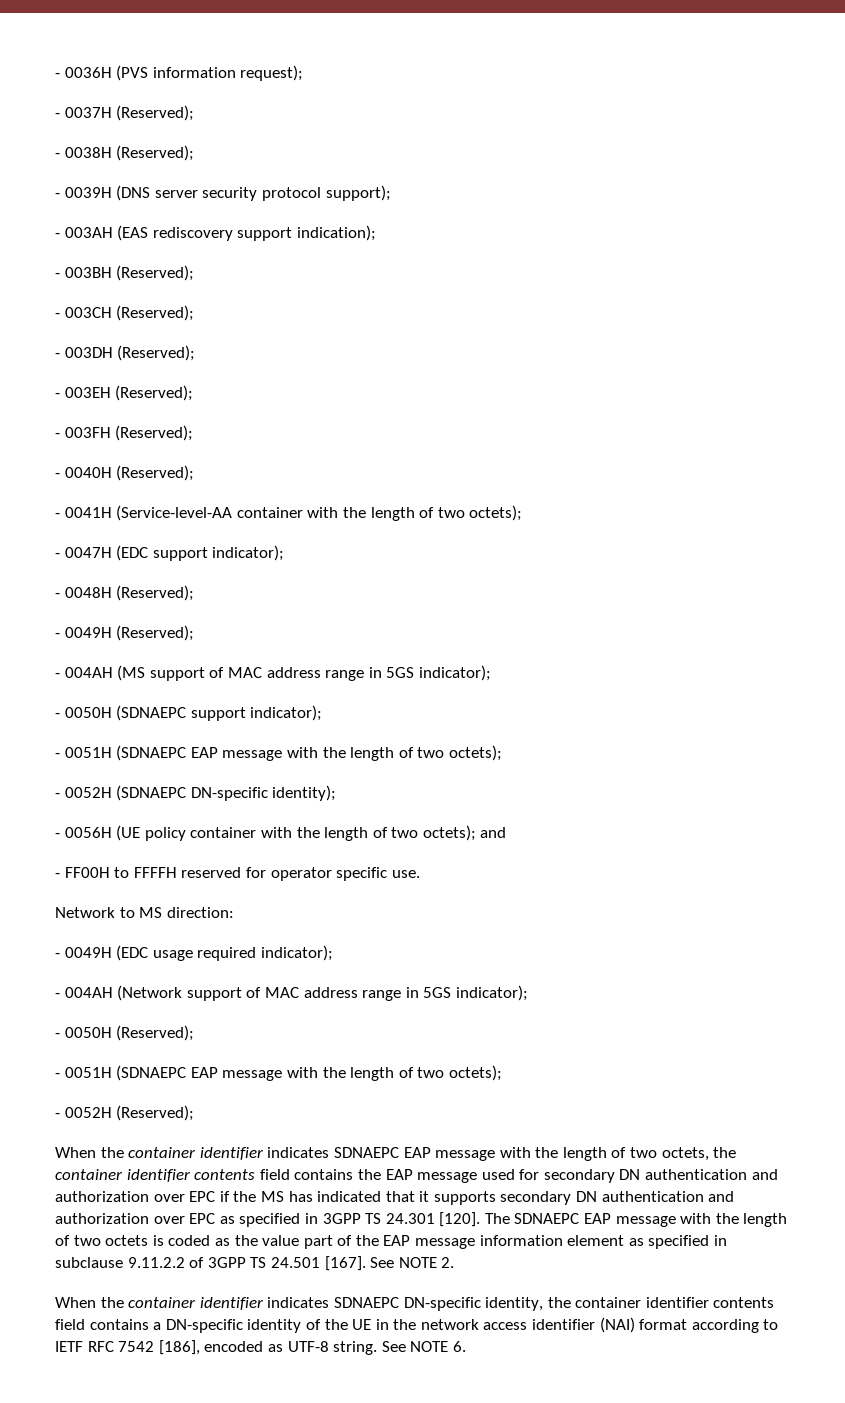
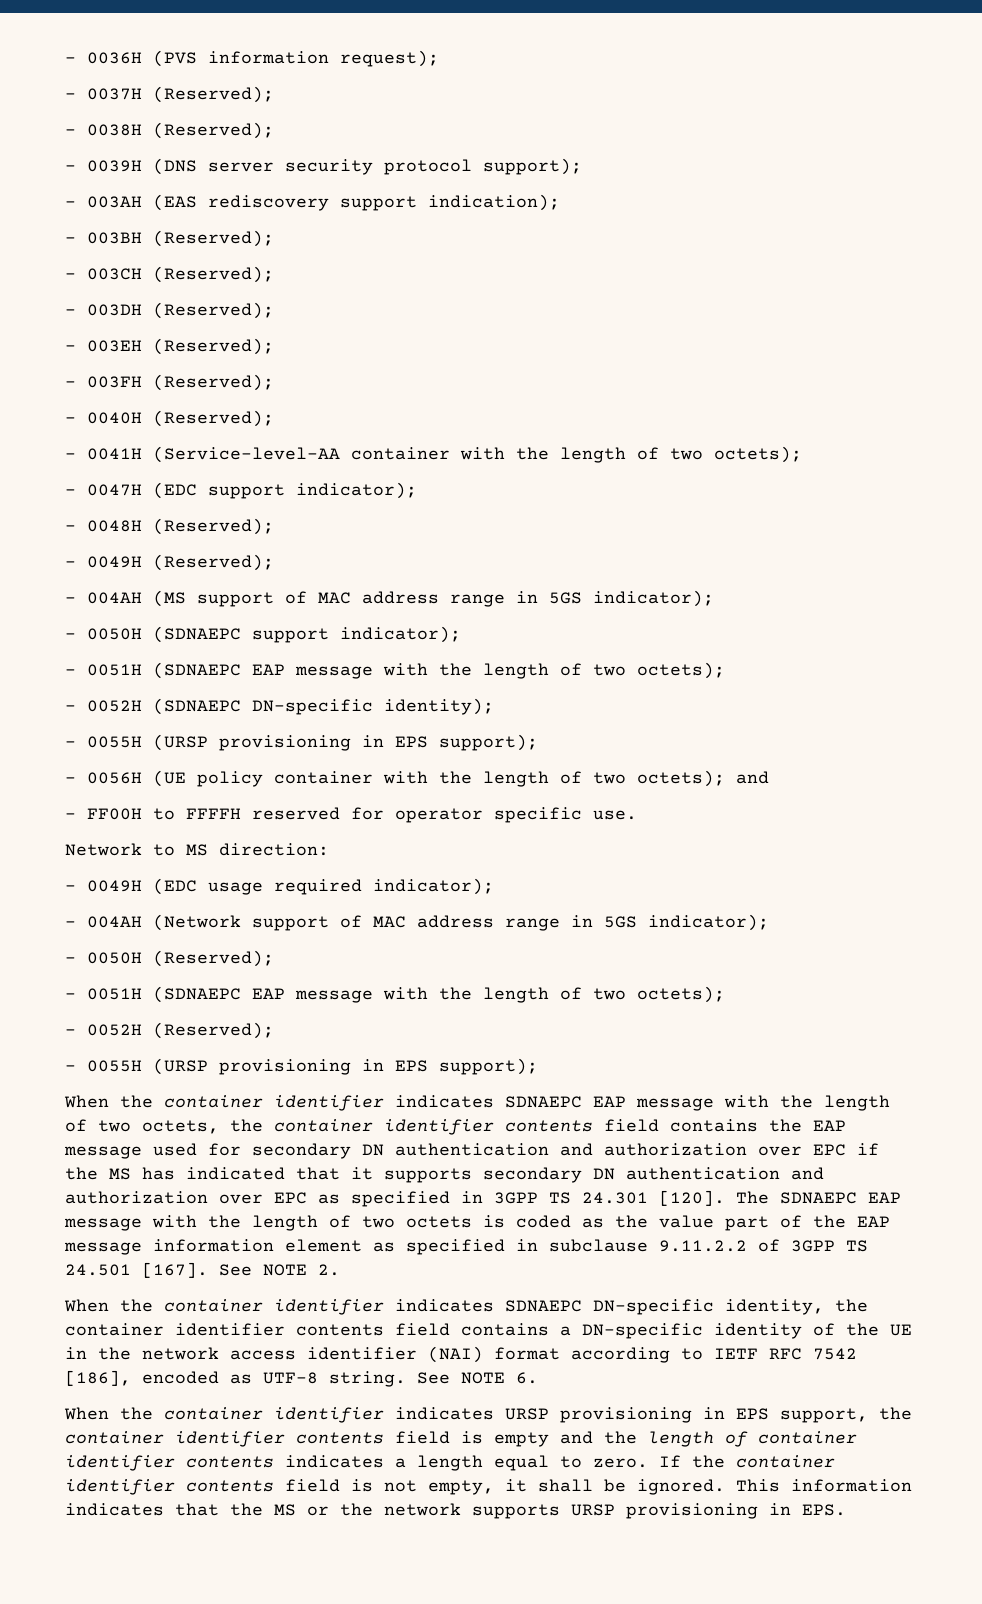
(337, 793) none -> [65,734,538,751] // - 0055H (URSP provisioning in EPS support);
(195, 1113) none -> [65,1058,538,1075] // - 0055H (URSP provisioning in EPS support);
(466, 1346) none -> [64,1407,912,1423] [65,1431,857,1447] [65,1455,835,1471] [65,1479,912,1495] [65,1503,846,1519] // When the container identifier indicates URSP provisioning in EPS support, the container identifier contents field is empty and the length of container identifier contents indicates a length equal to zero. If the container identifier contents field is not empty, it shall be ignored. This information indicates that the MS or the network supports URSP provisioning in EPS.

